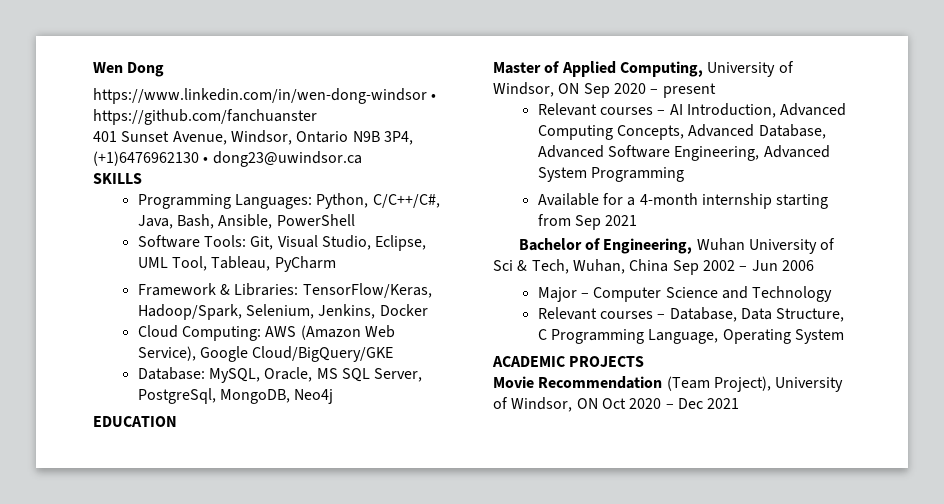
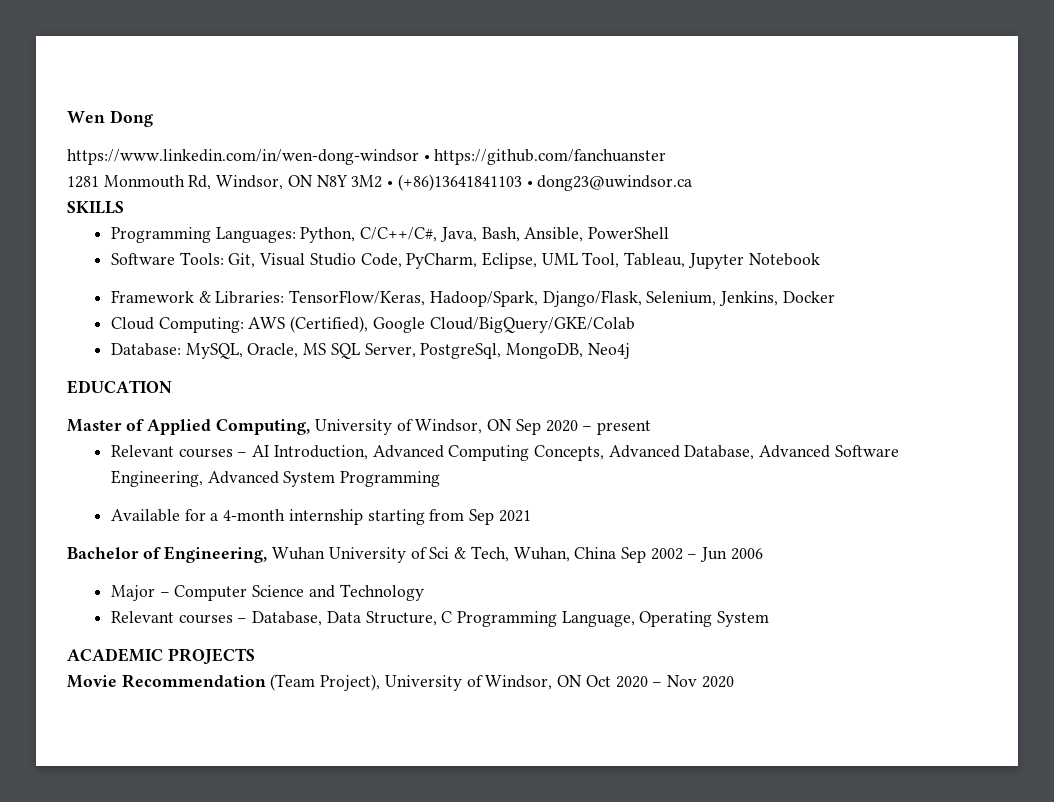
[93,130,413,145] [93,151,199,166] 401 Sunset Avenue, Windsor, Ontario N9B 3P4, (+1)6476962130 -> [67,174,522,191] 1281 Monmouth Rd, Windsor, ON N8Y 3M2 • (+86)13641841103
[322,235,372,250] Studio, -> [309,253,478,269] Studio Code, PyCharm,
[274,256,336,272] PyCharm -> [687,253,820,269] Jupyter Notebook
(242, 312) none -> [542,290,642,307] Django/Flask,
[300,325,396,340] [137,346,394,362] (Amazon Web Service), Google Cloud/BigQuery/GKE -> [290,316,635,333] (Certified), Google Cloud/BigQuery/GKE/Colab
[677,398,740,409] Dec 2021 -> [666,675,734,688] Nov 2020

